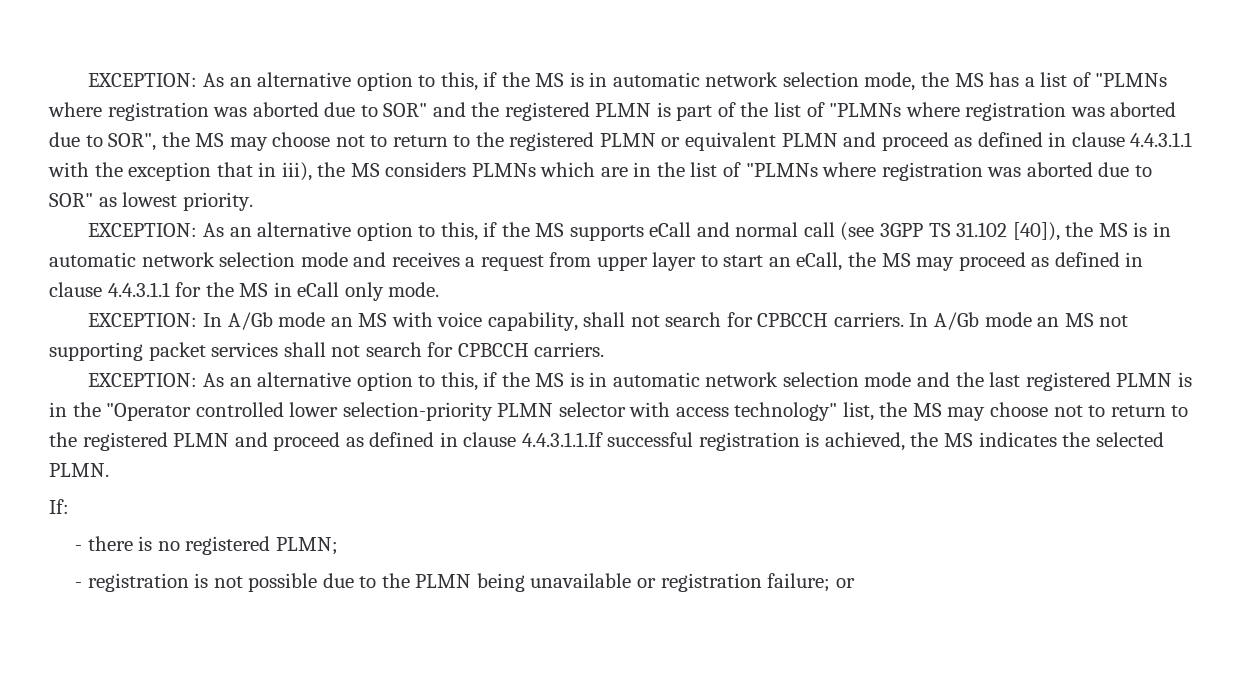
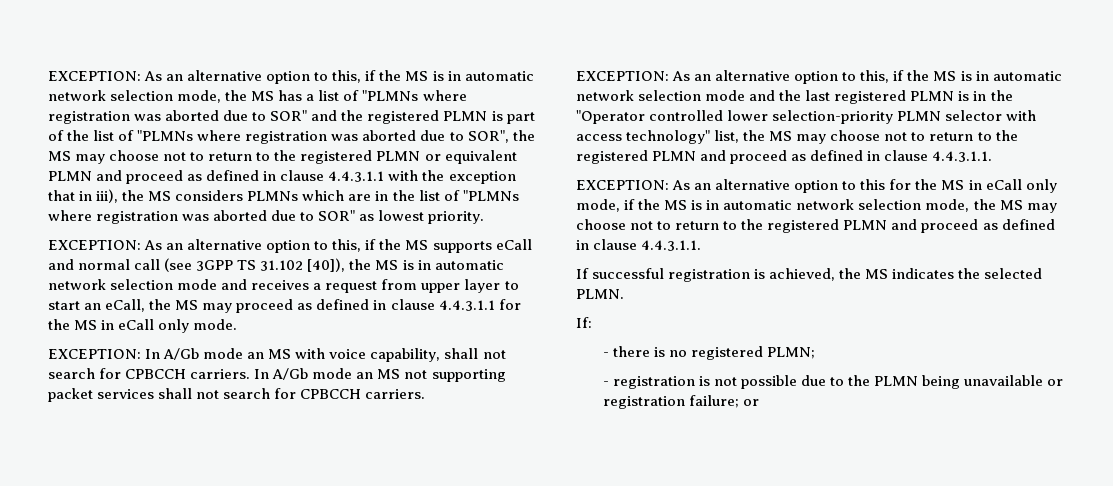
[521,432,603,447] 4.4.3.1.1.If -> [932,151,993,162] [576,179,1057,193] [576,199,1057,213] [576,219,1055,233] [576,239,702,251] [576,268,589,279] 4.4.3.1.1. // EXCEPTION: As an alternative option to this for the MS in eCall only mode, if the MS is in automatic network selection mode, the MS may choose not to return to the registered PLMN and proceed as defined in clause 4.4.3.1.1. // If

